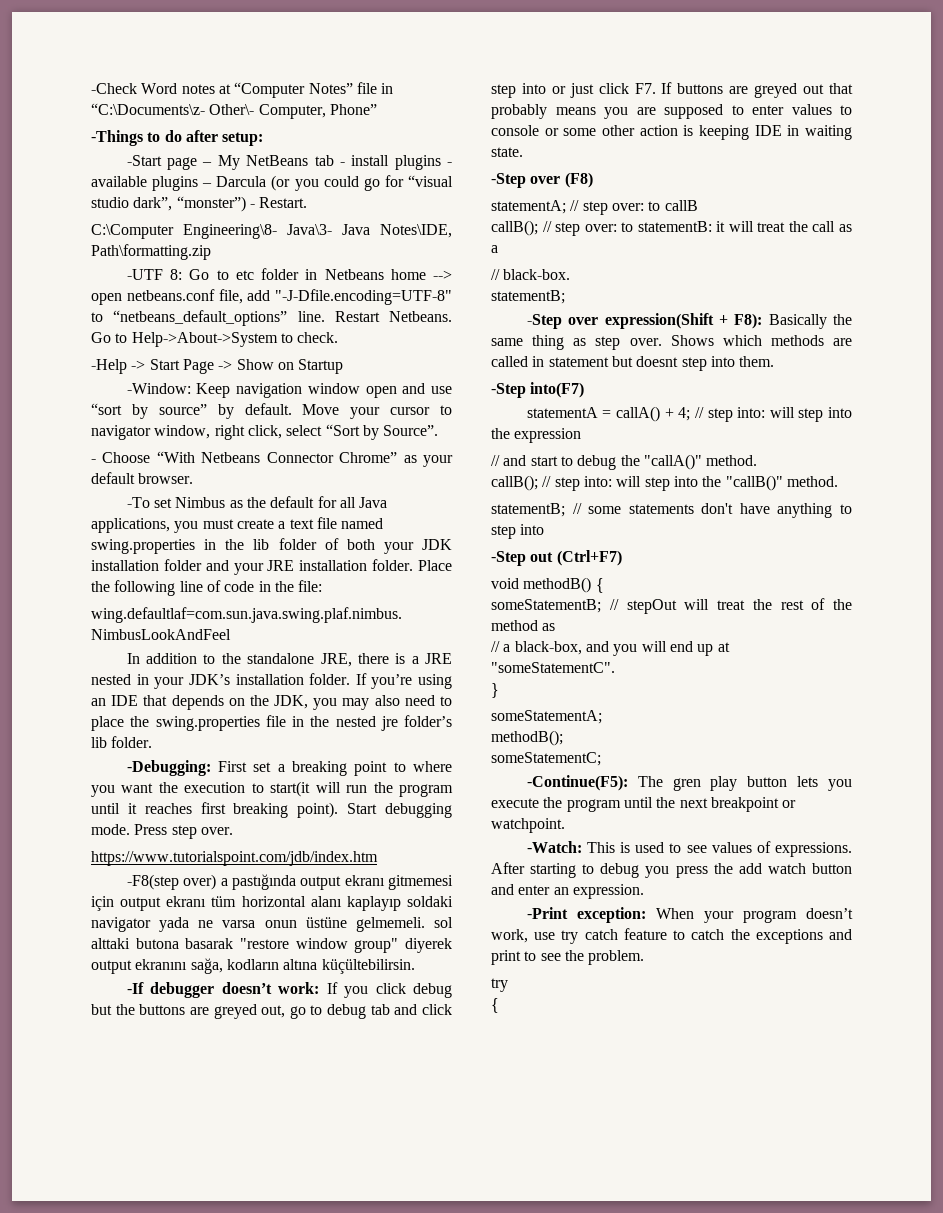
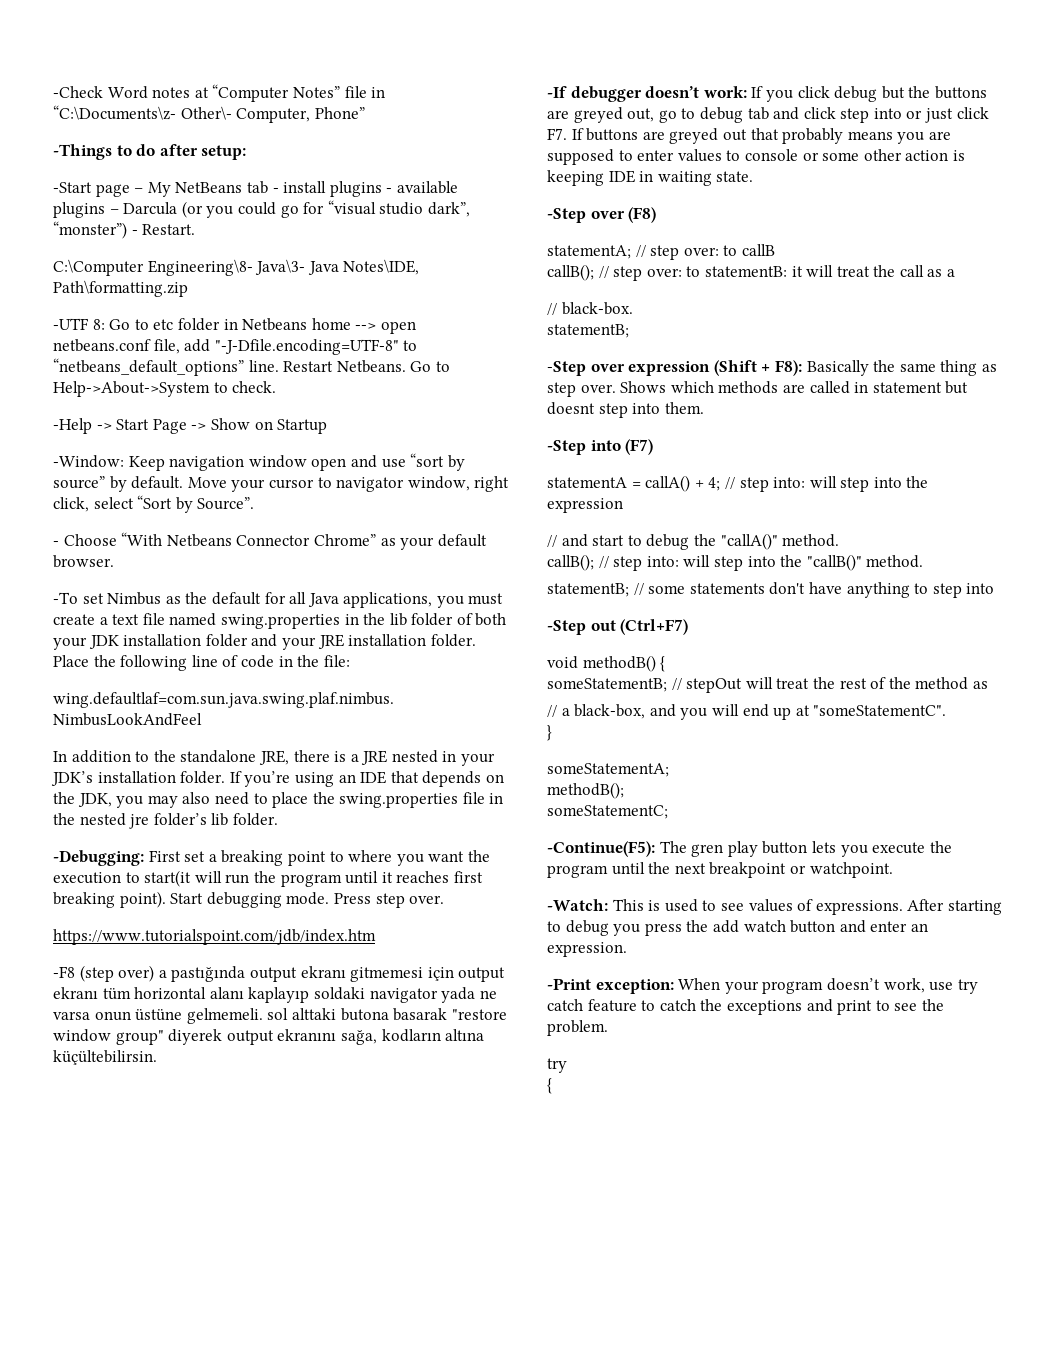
[126,874,179,890] -F8(step -> [53,965,114,982] -F8 (step
[604,313,714,329] expression(Shift -> [628,360,757,376] expression (Shift
[530,382,585,398] into(F7) -> [590,439,654,455] into (F7)

